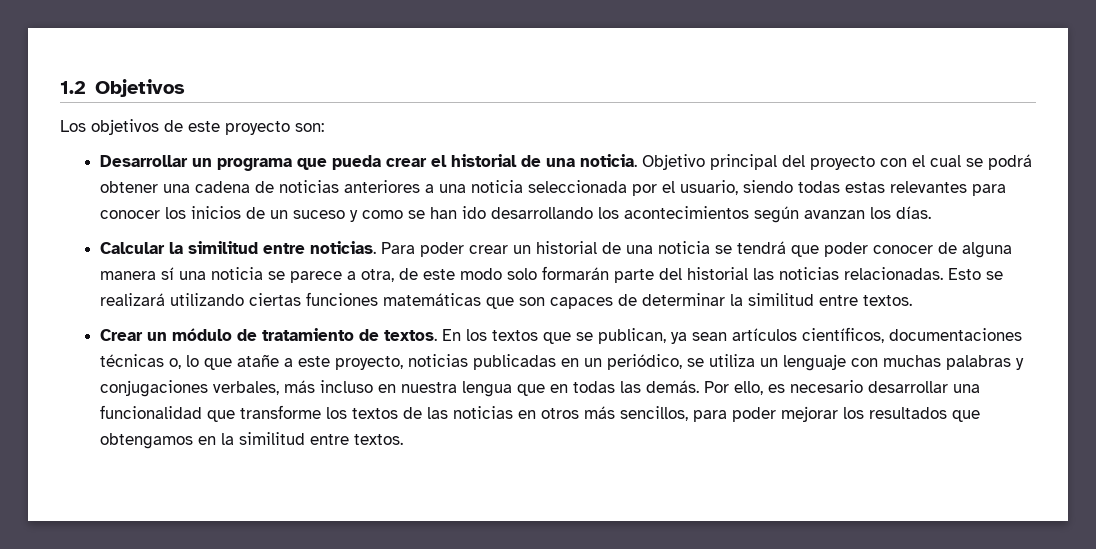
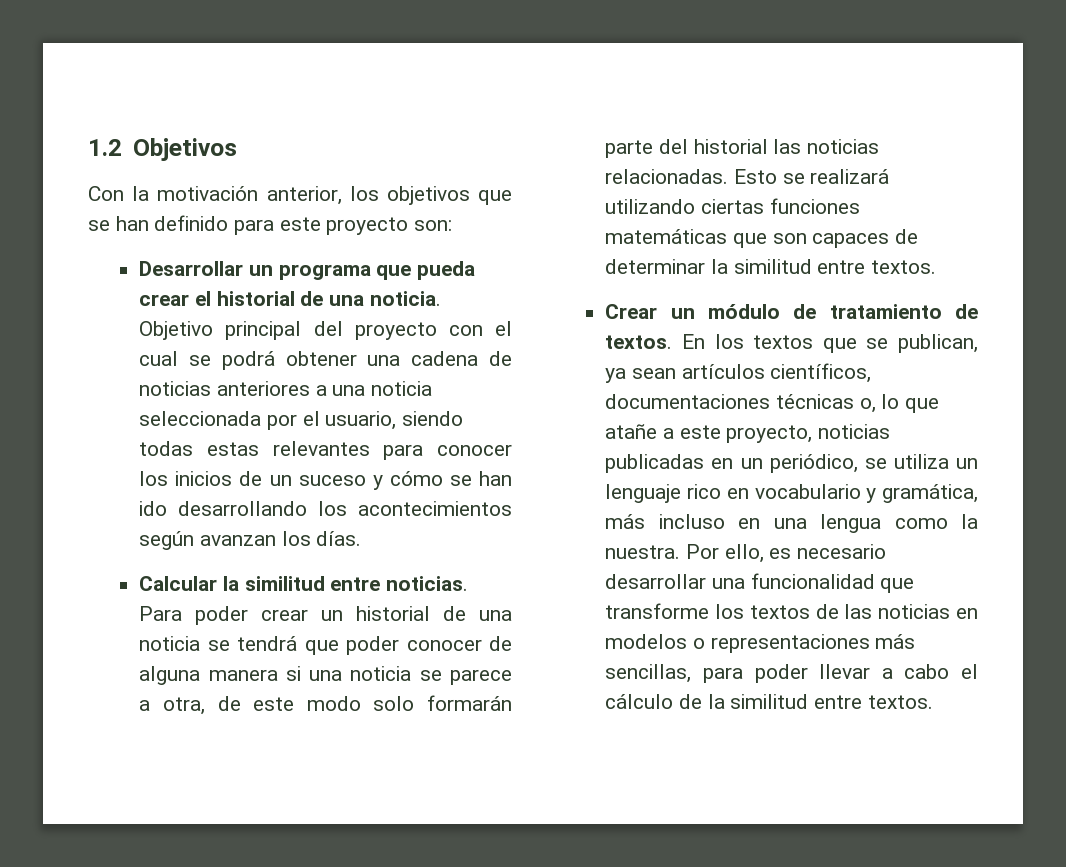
[60,119,183,135] Los objetivos de -> [88,186,512,205] [88,215,275,235] Con la motivación anterior, los objetivos que se han definido para
[362,210,404,219] como -> [389,471,443,486] cómo
[161,267,175,280] sí -> [285,666,301,681] si
[851,355,1025,370] [100,380,700,397] con muchas palabras y conjugaciones verbales, más incluso en nuestra lengua que en todas las demás. -> [687,484,978,503] [605,514,978,533] [605,545,681,559] rico en vocabulario y gramática, más incluso en una lengua como la nuestra.
[541,406,981,422] [100,433,217,449] otros más sencillos, para poder mejorar los resultados que obtengamos en -> [605,634,916,653] [605,664,978,683] [605,694,702,709] modelos o representaciones más sencillas, para poder llevar a cabo el cálculo de

